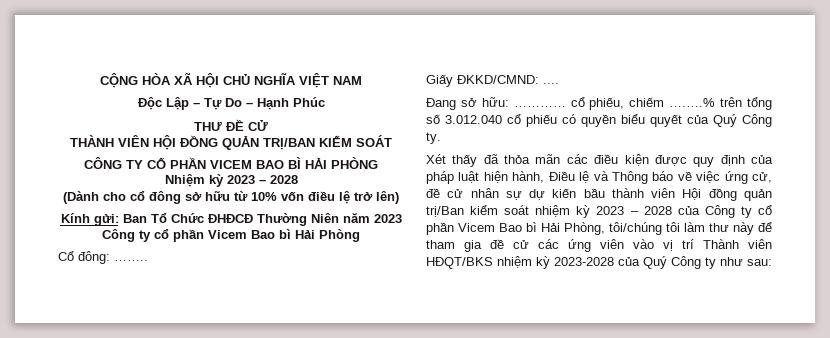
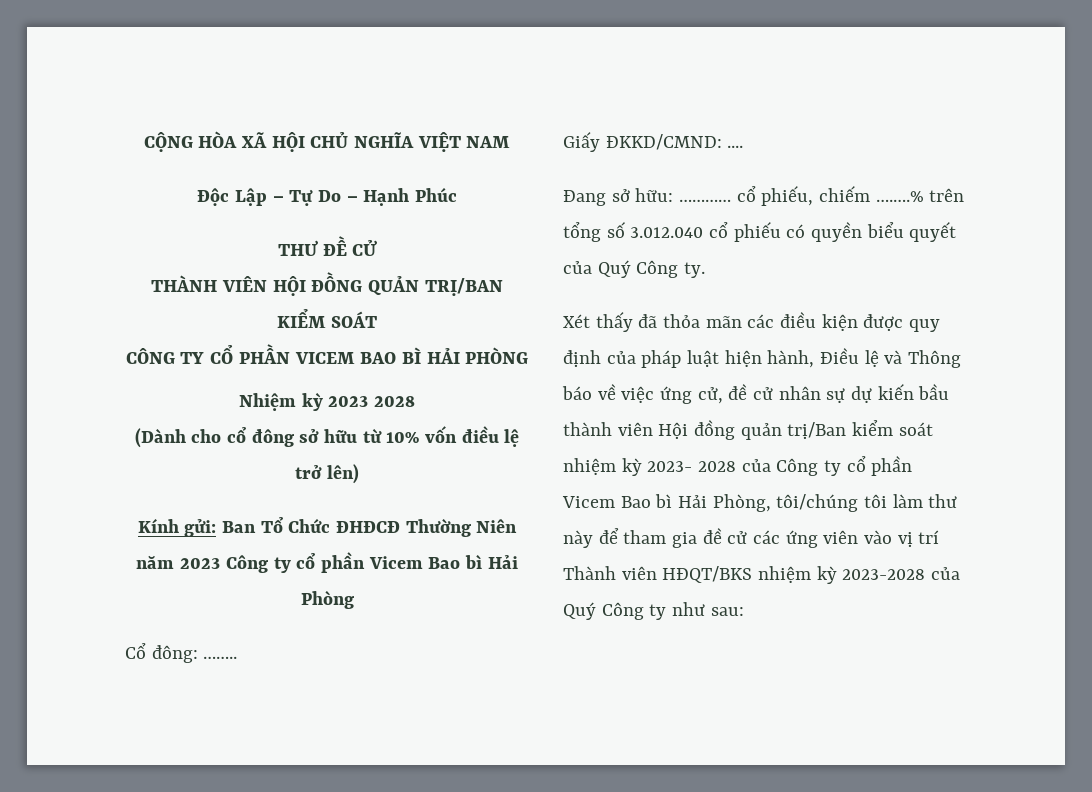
[258,179,266,184] – -> (369, 401) none
[596,206,639,215] 2023 – -> [647,461,693,472] 2023-

